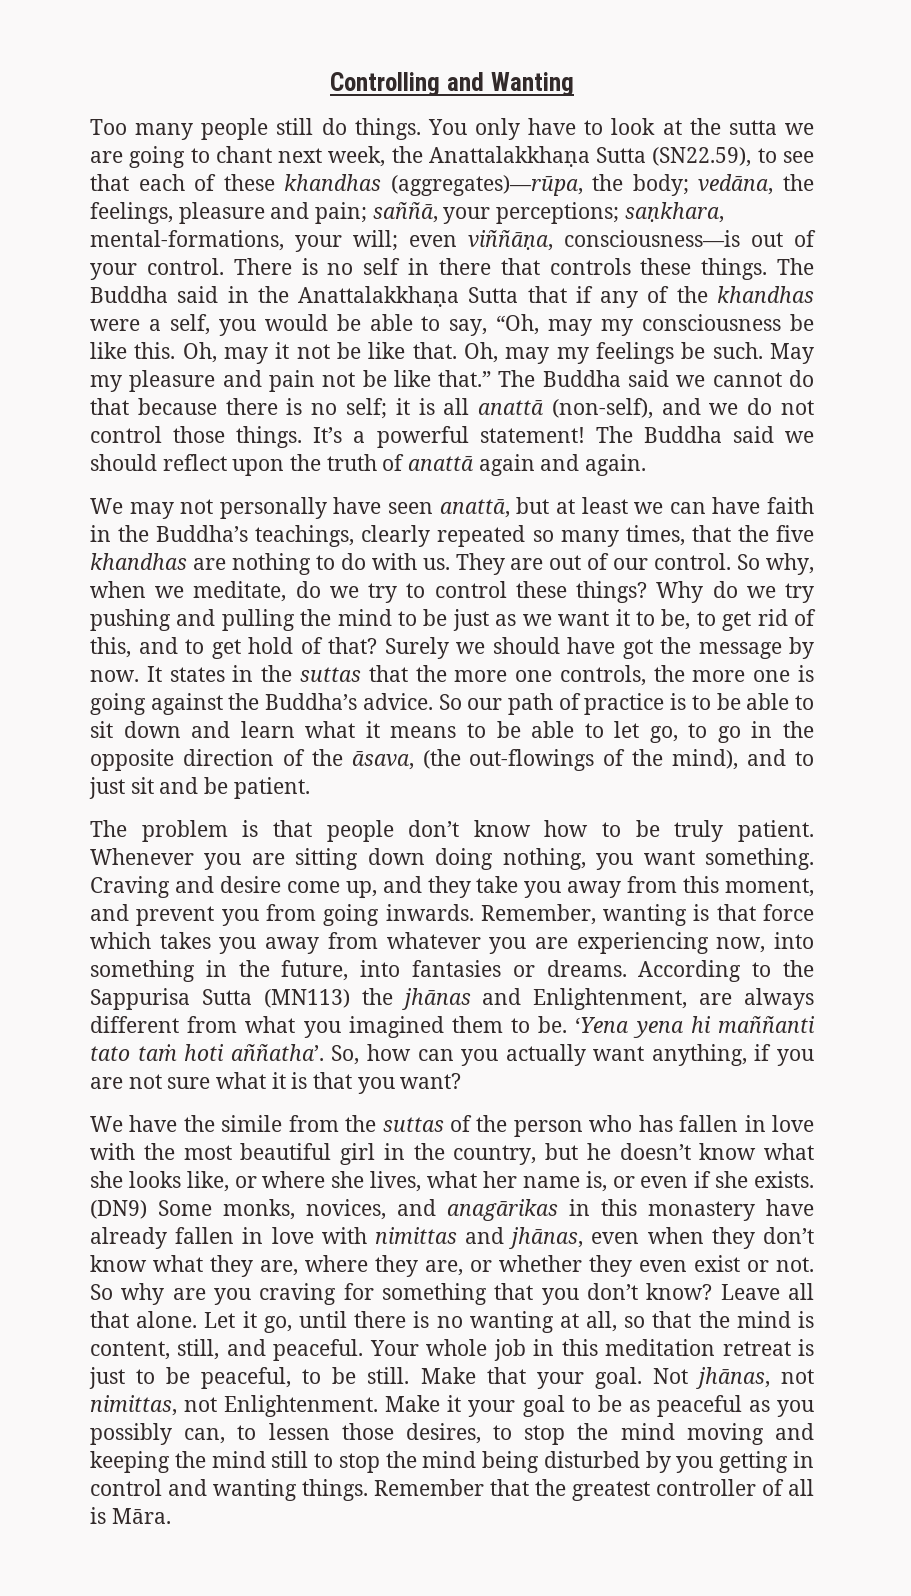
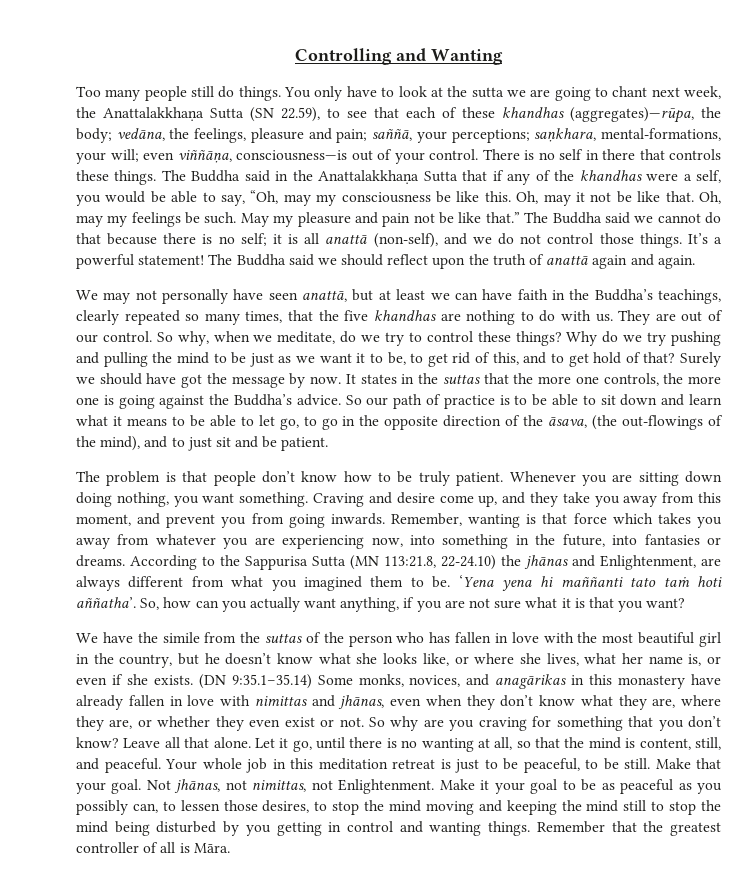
[652,147,752,167] (SN22.59), -> [250,107,320,122] (SN 22.59),
[263,989,350,1008] (MN113) -> [350,555,496,570] (MN 113:21.8, 22-24.10)
[90,1200,147,1219] (DN9) -> [198,674,312,689] (DN 9:35.1–35.14)

